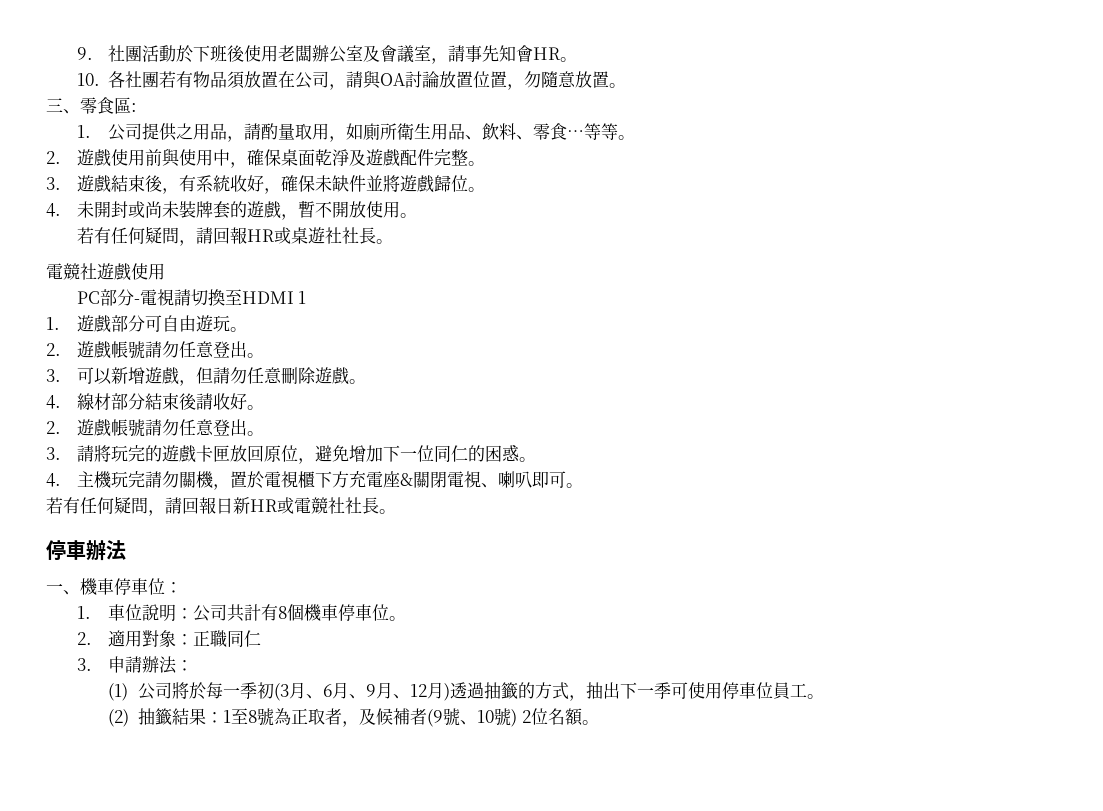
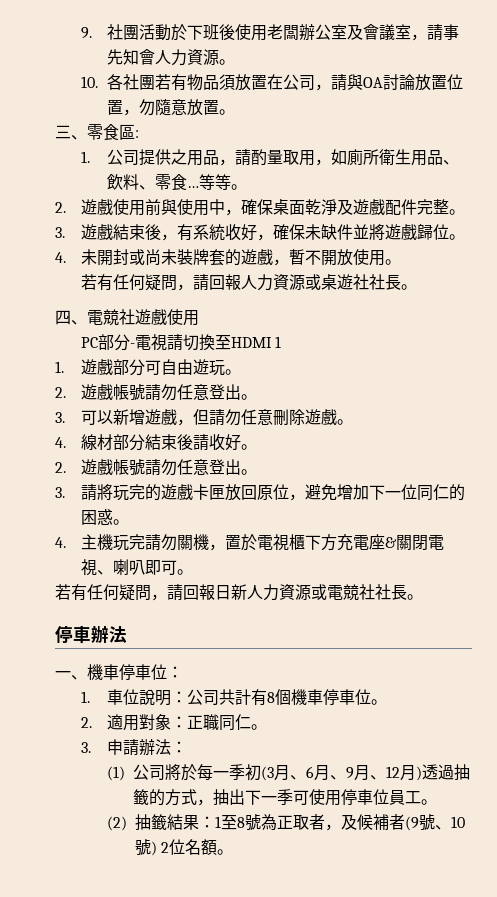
[532,47,560,60] HR -> [155,49,220,66] 人力資源
[246,229,274,242] HR -> [241,274,306,291] 人力資源
(393, 241) none -> [55,310,87,325] 四、
[250,499,277,512] HR -> [247,584,311,601] 人力資源
(261, 638) none -> [251,724,268,730] 。

